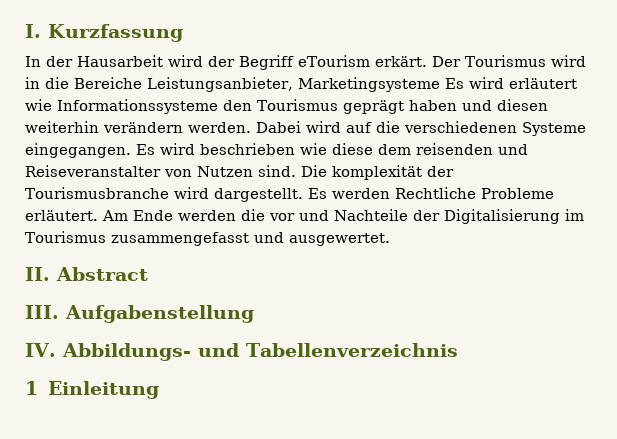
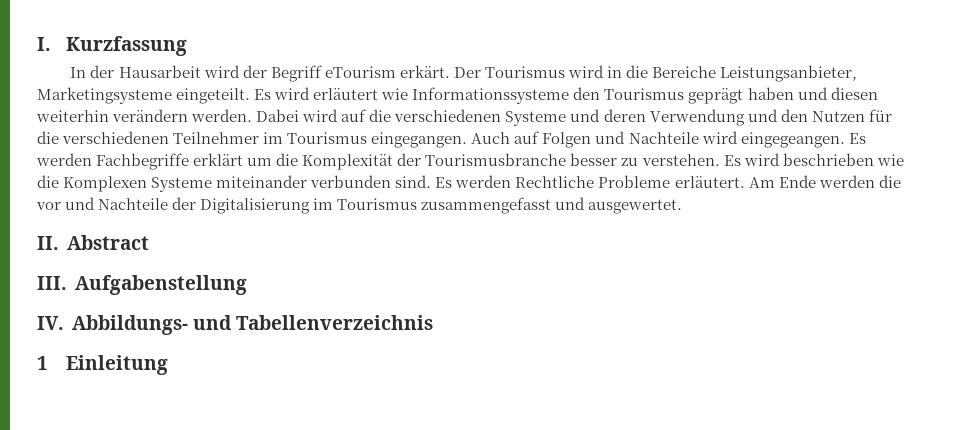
(440, 84) none -> [176,88,251,104] eingeteilt.
[25,143,528,158] [25,165,454,180] [25,187,303,202] eingegangen. Es wird beschrieben wie diese dem reisenden und Reiseveranstalter von Nutzen sind. Die komplexität der Tourismusbranche wird dargestellt. -> [570,109,892,126] [37,131,866,148] [36,153,904,170] [37,175,432,192] und deren Verwendung und den Nutzen für die verschiedenen Teilnehmer im Tourismus eingegangen. Auch auf Folgen und Nachteile wird eingegeangen. Es werden Fachbegriffe erklärt um die Komplexität der Tourismusbranche besser zu verstehen. Es wird beschrieben wie die Komplexen Systeme miteinander verbunden sind.

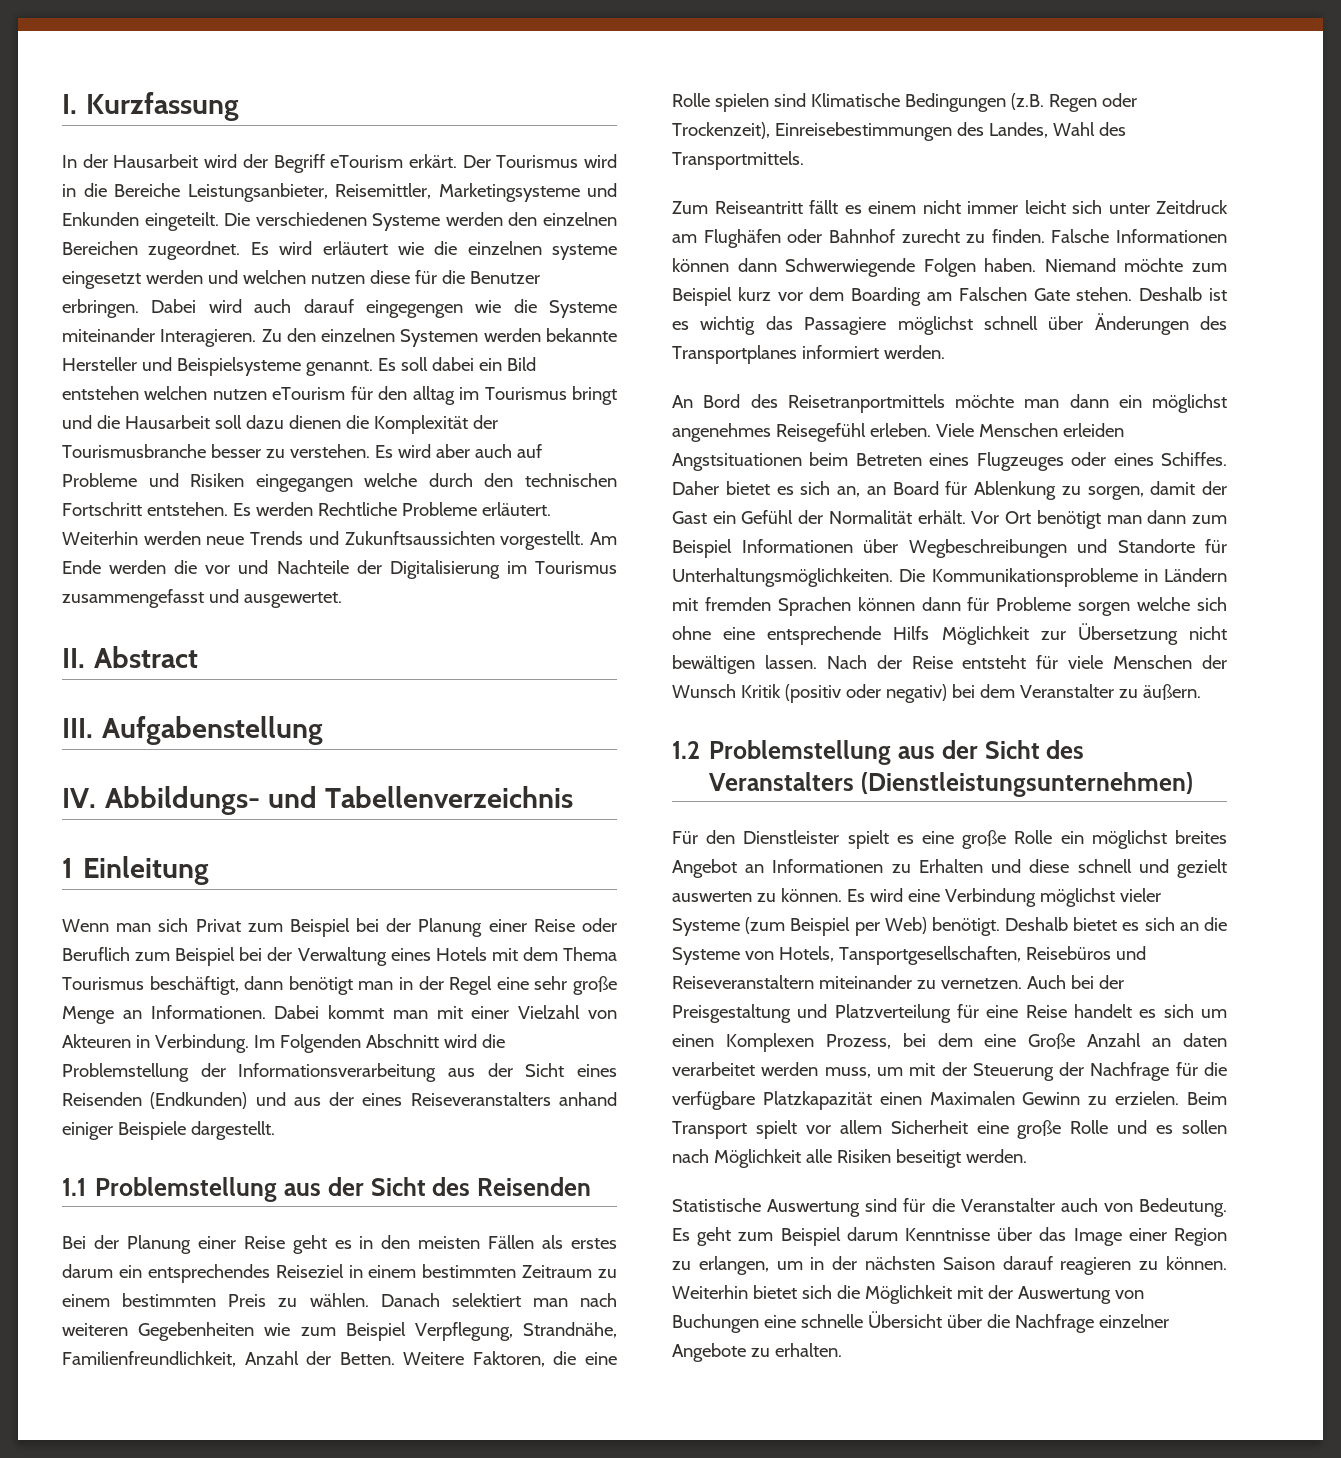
[37,87,878,104] [36,109,892,126] [37,131,866,148] [36,153,273,170] Marketingsysteme eingeteilt. Es wird erläutert wie Informationssysteme den Tourismus geprägt haben und diesen weiterhin verändern werden. Dabei wird auf die verschiedenen Systeme und deren Verwendung und den Nutzen für die verschiedenen Teilnehmer im Tourismus eingegangen. Auch auf Folgen und Nachteile wird eingegeangen. Es werden Fachbegriffe erklärt um -> [335,183,617,202] [62,212,617,231] [62,241,617,260] [62,270,540,289] [62,299,617,318] [62,328,617,347] [62,357,536,376] [62,386,617,405] [62,415,341,429] Reisemittler, Marketingsysteme und Enkunden eingeteilt. Die verschiedenen Systeme werden den einzelnen Bereichen zugeordnet. Es wird erläutert wie die einzelnen systeme eingesetzt werden und welchen nutzen diese für die Benutzer erbringen. Dabei wird auch darauf eingegengen wie die Systeme miteinander Interagieren. Zu den einzelnen Systemen werden bekannte Hersteller und Beispielsysteme genannt. Es soll dabei ein Bild entstehen welchen nutzen eTourism für den alltag im Tourismus bringt und die Hausarbeit soll dazu dienen
[782,153,904,166] [37,175,432,192] beschrieben wie die Komplexen Systeme miteinander verbunden sind. -> [435,444,542,458] [62,473,617,492] [62,502,228,516] aber auch auf Probleme und Risiken eingegangen welche durch den technischen Fortschritt entstehen.
(745, 182) none -> [62,531,585,550] Weiterhin werden neue Trends und Zukunftsaussichten vorgestellt.
(168, 365) none -> [62,918,618,937] [62,947,618,966] [62,976,617,995] [62,1005,617,1024] [62,1034,505,1053] [62,1063,617,1082] [62,1092,617,1109] [62,1121,275,1140] [62,1177,591,1202] [62,1235,618,1254] [62,1264,617,1283] [62,1293,617,1307] [62,1322,617,1341] [62,1351,617,1367] [672,93,1137,112] [672,122,1126,141] [672,151,804,170] [672,200,1228,214] [672,229,1227,248] [672,258,1227,277] [672,287,1227,306] [672,313,1227,335] [672,345,945,364] [672,394,1227,413] [672,423,1124,442] [672,452,1227,471] [672,481,1227,500] [672,510,1227,529] [672,539,1227,558] [672,568,1227,587] [672,597,1227,616] [672,623,1227,645] [672,655,1227,674] [672,684,1201,703] [672,740,1085,765] [709,772,1193,797] [672,830,1227,849] [672,859,1227,878] [672,888,1161,907] [672,917,1227,936] [672,946,1146,965] [672,975,1124,989] [672,1004,1227,1023] [672,1033,1227,1052] [672,1062,1227,1081] [672,1091,1227,1110] [672,1120,1227,1139] [672,1149,1027,1168] [672,1198,1227,1217] [672,1227,1227,1246] [672,1256,1227,1275] [672,1285,1144,1304] [672,1311,1169,1333] [672,1343,842,1362] // Wenn man sich Privat zum Beispiel bei der Planung einer Reise oder Beruflich zum Beispiel bei der Verwaltung eines Hotels mit dem Thema Tourismus beschäftigt, dann benötigt man in der Regel eine sehr große Menge an Informationen. Dabei kommt man mit einer Vielzahl von Akteuren in Verbindung. Im Folgenden Abschnitt wird die Problemstellung der Informationsverarbeitung aus der Sicht eines Reisenden (Endkunden) und aus der eines Reiseveranstalters anhand einiger Beispiele dargestellt. // 1.1 Problemstellung aus der Sicht des Reisenden // Bei der Planung einer Reise geht es in den meisten Fällen als erstes darum ein entsprechendes Reiseziel in einem bestimmten Zeitraum zu einem bestimmten Preis zu wählen. Danach selektiert man nach weiteren Gegebenheiten wie zum Beispiel Verpflegung, Strandnähe, Familienfreundlichkeit, Anzahl der Betten. Weitere Faktoren, die eine Rolle spielen sind Klimatische Bedingungen (z.B. Regen oder Trockenzeit), Einreisebestimmungen des Landes, Wahl des Transportmittels. // Zum Reiseantritt fällt es einem nicht immer leicht sich unter Zeitdruck am Flughäfen oder Bahnhof zurecht zu finden. Falsche Informationen können dann Schwerwiegende Folgen haben. Niemand möchte zum Beispiel kurz vor dem Boarding am Falschen Gate stehen. Deshalb ist es wichtig das Passagiere möglichst schnell über Änderungen des Transportplanes informiert werden. // An Bord des Reisetranportmittels möchte man dann ein möglichst angenehmes Reisegefühl erleben. Viele Menschen erleiden Angstsituationen beim Betreten eines Flugzeuges oder eines Schiffes. Daher bietet es sich an, an Board für Ablenkung zu sorgen, damit der Gast ein Gefühl der Normalität erhält. Vor Ort benötigt man dann zum Beispiel Informationen über Wegbeschreibungen und Standorte für Unterhaltungsmöglichkeiten. Die Kommunikationsprobleme in Ländern mit fremden Sprachen können dann für Probleme sorgen welche sich ohne eine entsprechende Hilfs Möglichkeit zur Übersetzung nicht bewältigen lassen. Nach der Reise entsteht für viele Menschen der Wunsch Kritik (positiv oder negativ) bei dem Veranstalter zu äußern. // 1.2 Problemstellung aus der Sicht des Veranstalters (Dienstleistungsunternehmen) // Für den Dienstleister spielt es eine große Rolle ein möglichst breites Angebot an Informationen zu Erhalten und diese schnell und gezielt auswerten zu können. Es wird eine Verbindung möglichst vieler Systeme (zum Beispiel per Web) benötigt. Deshalb bietet es sich an die Systeme von Hotels, Tansportgesellschaften, Reisebüros und Reiseveranstaltern miteinander zu vernetzen. Auch bei der Preisgestaltung und Platzverteilung für eine Reise handelt es sich um einen Komplexen Prozess, bei dem eine Große Anzahl an daten verarbeitet werden muss, um mit der Steuerung der Nachfrage für die verfügbare Platzkapazität einen Maximalen Gewinn zu erzielen. Beim Transport spielt vor allem Sicherheit eine große Rolle und es sollen nach Möglichkeit alle Risiken beseitigt werden. // Statistische Auswertung sind für die Veranstalter auch von Bedeutung. Es geht zum Beispiel darum Kenntnisse über das Image einer Region zu erlangen, um in der nächsten Saison darauf reagieren zu können. Weiterhin bietet sich die Möglichkeit mit der Auswertung von Buchungen eine schnelle Übersicht über die Nachfrage einzelner Angebote zu erhalten.

